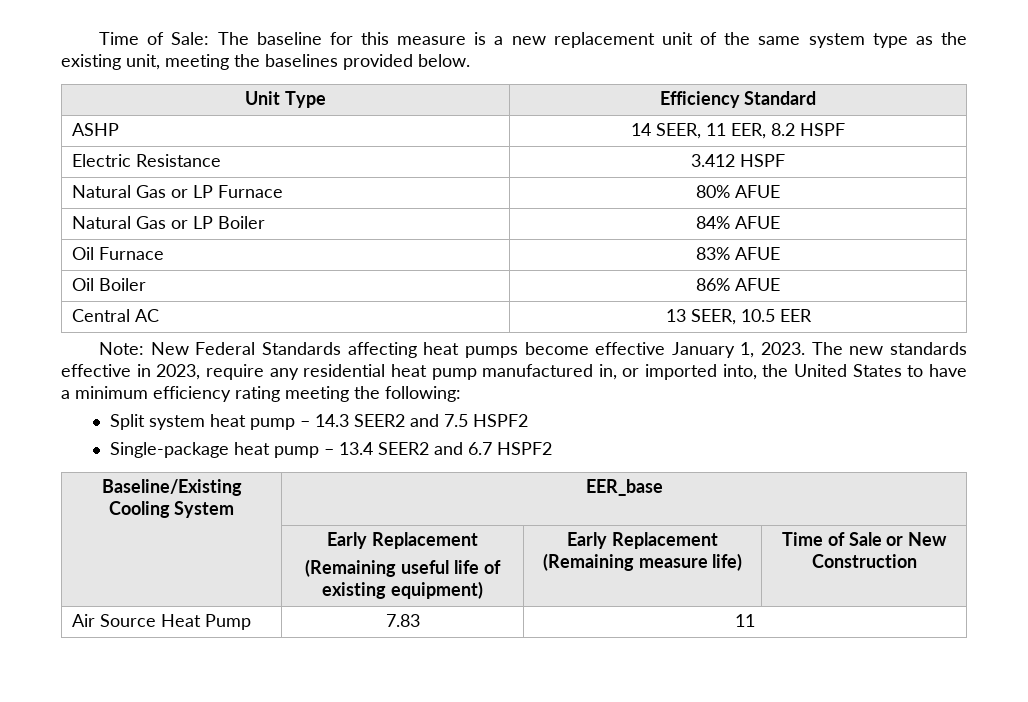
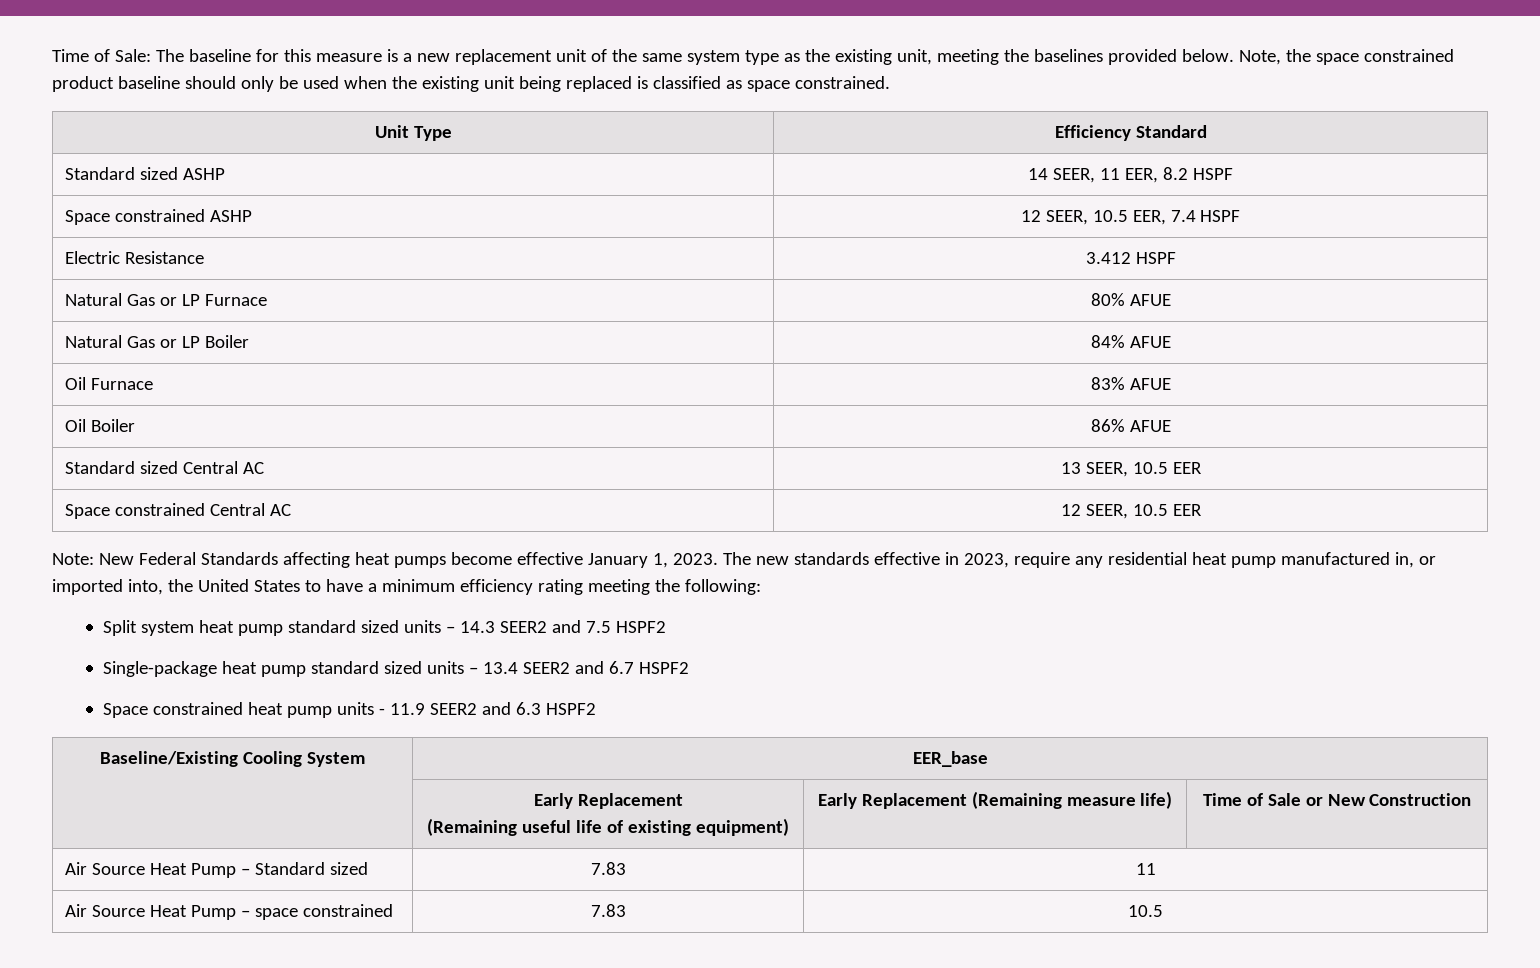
(470, 60) none -> [1238,49,1454,65] [52,76,890,92] Note, the space constrained product baseline should only be used when the existing unit being replaced is classified as space constrained.
(817, 98) none -> [65,167,179,180] Standard sized
(846, 129) none -> [65,209,253,225] [1020,210,1241,225] // Space constrained ASHP | 12 SEER, 10.5 EER, 7.4 HSPF
(781, 284) none -> [65,461,179,474] Standard sized
(812, 315) none -> [65,503,292,519] [1060,504,1202,519] // Space constrained Central AC | 12 SEER, 10.5 EER
(295, 424) none -> [287,620,441,633] standard sized units
(319, 452) none -> [310,661,464,674] standard sized units
(552, 448) none -> [102,702,596,718] // Space constrained heat pump units - 11.9 SEER2 and 6.3 HSPF2
(252, 622) none -> [241,862,369,875] – Standard sized
(756, 620) none -> [65,904,394,920] [590,904,626,917] [1128,905,1163,917] // Air Source Heat Pump – space constrained | 7.83 | 10.5

